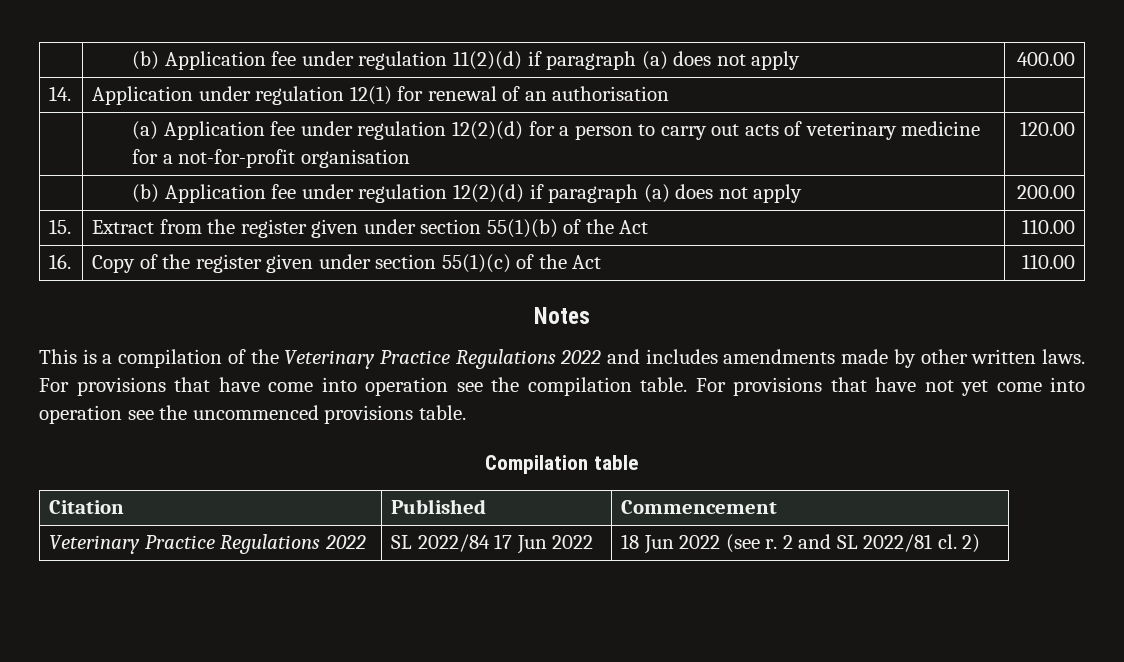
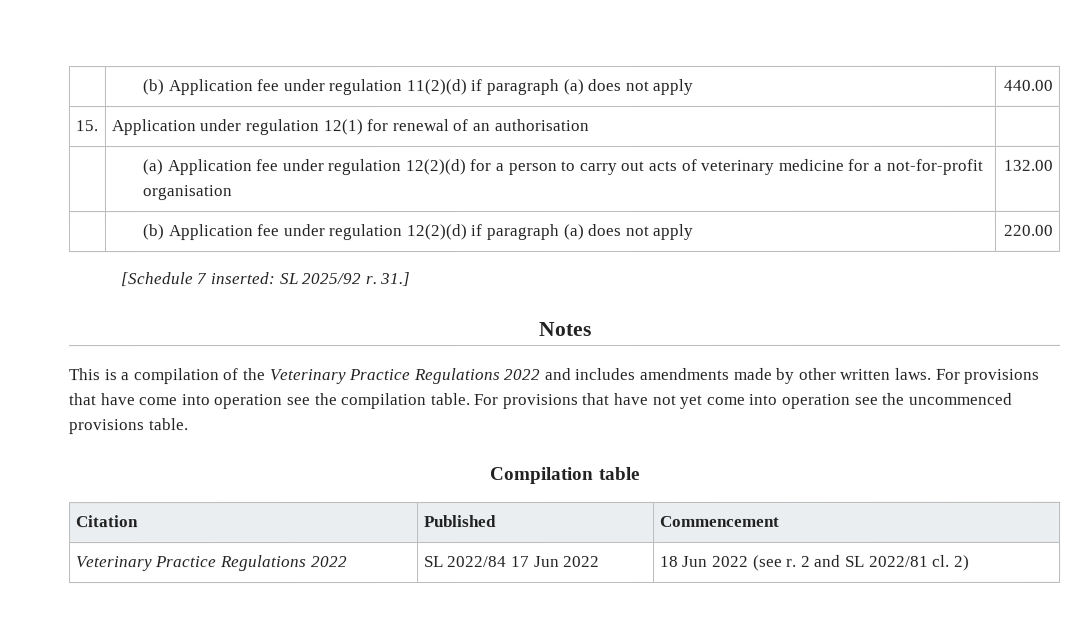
[1016,52,1075,66] [49,86,72,101] 400.00 // 14. -> [1003,79,1054,91] [74,120,98,132] 440.00 // 15.
[1019,121,1075,136] 120.00 -> [1003,159,1054,171] 132.00
[1016,185,1075,199] [49,219,72,234] [92,219,649,238] [1021,219,1075,234] [49,254,72,269] [92,254,602,273] [1021,254,1075,269] 200.00 // 15. | Extract from the register given under section 55(1)(b) of the Act | 110.00 // 16. | Copy of the register given under section 55(1)(c) of the Act | 110.00 -> [1003,224,1054,236] [119,272,411,287] 220.00 // [Schedule 7 inserted: SL 2025/92 r. 31.]

